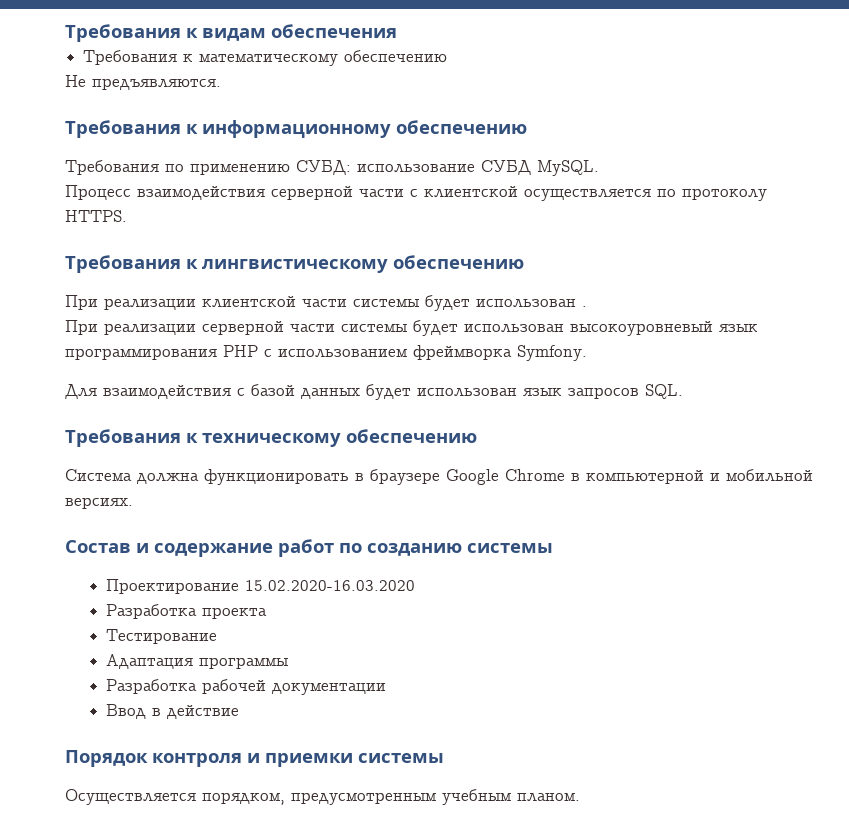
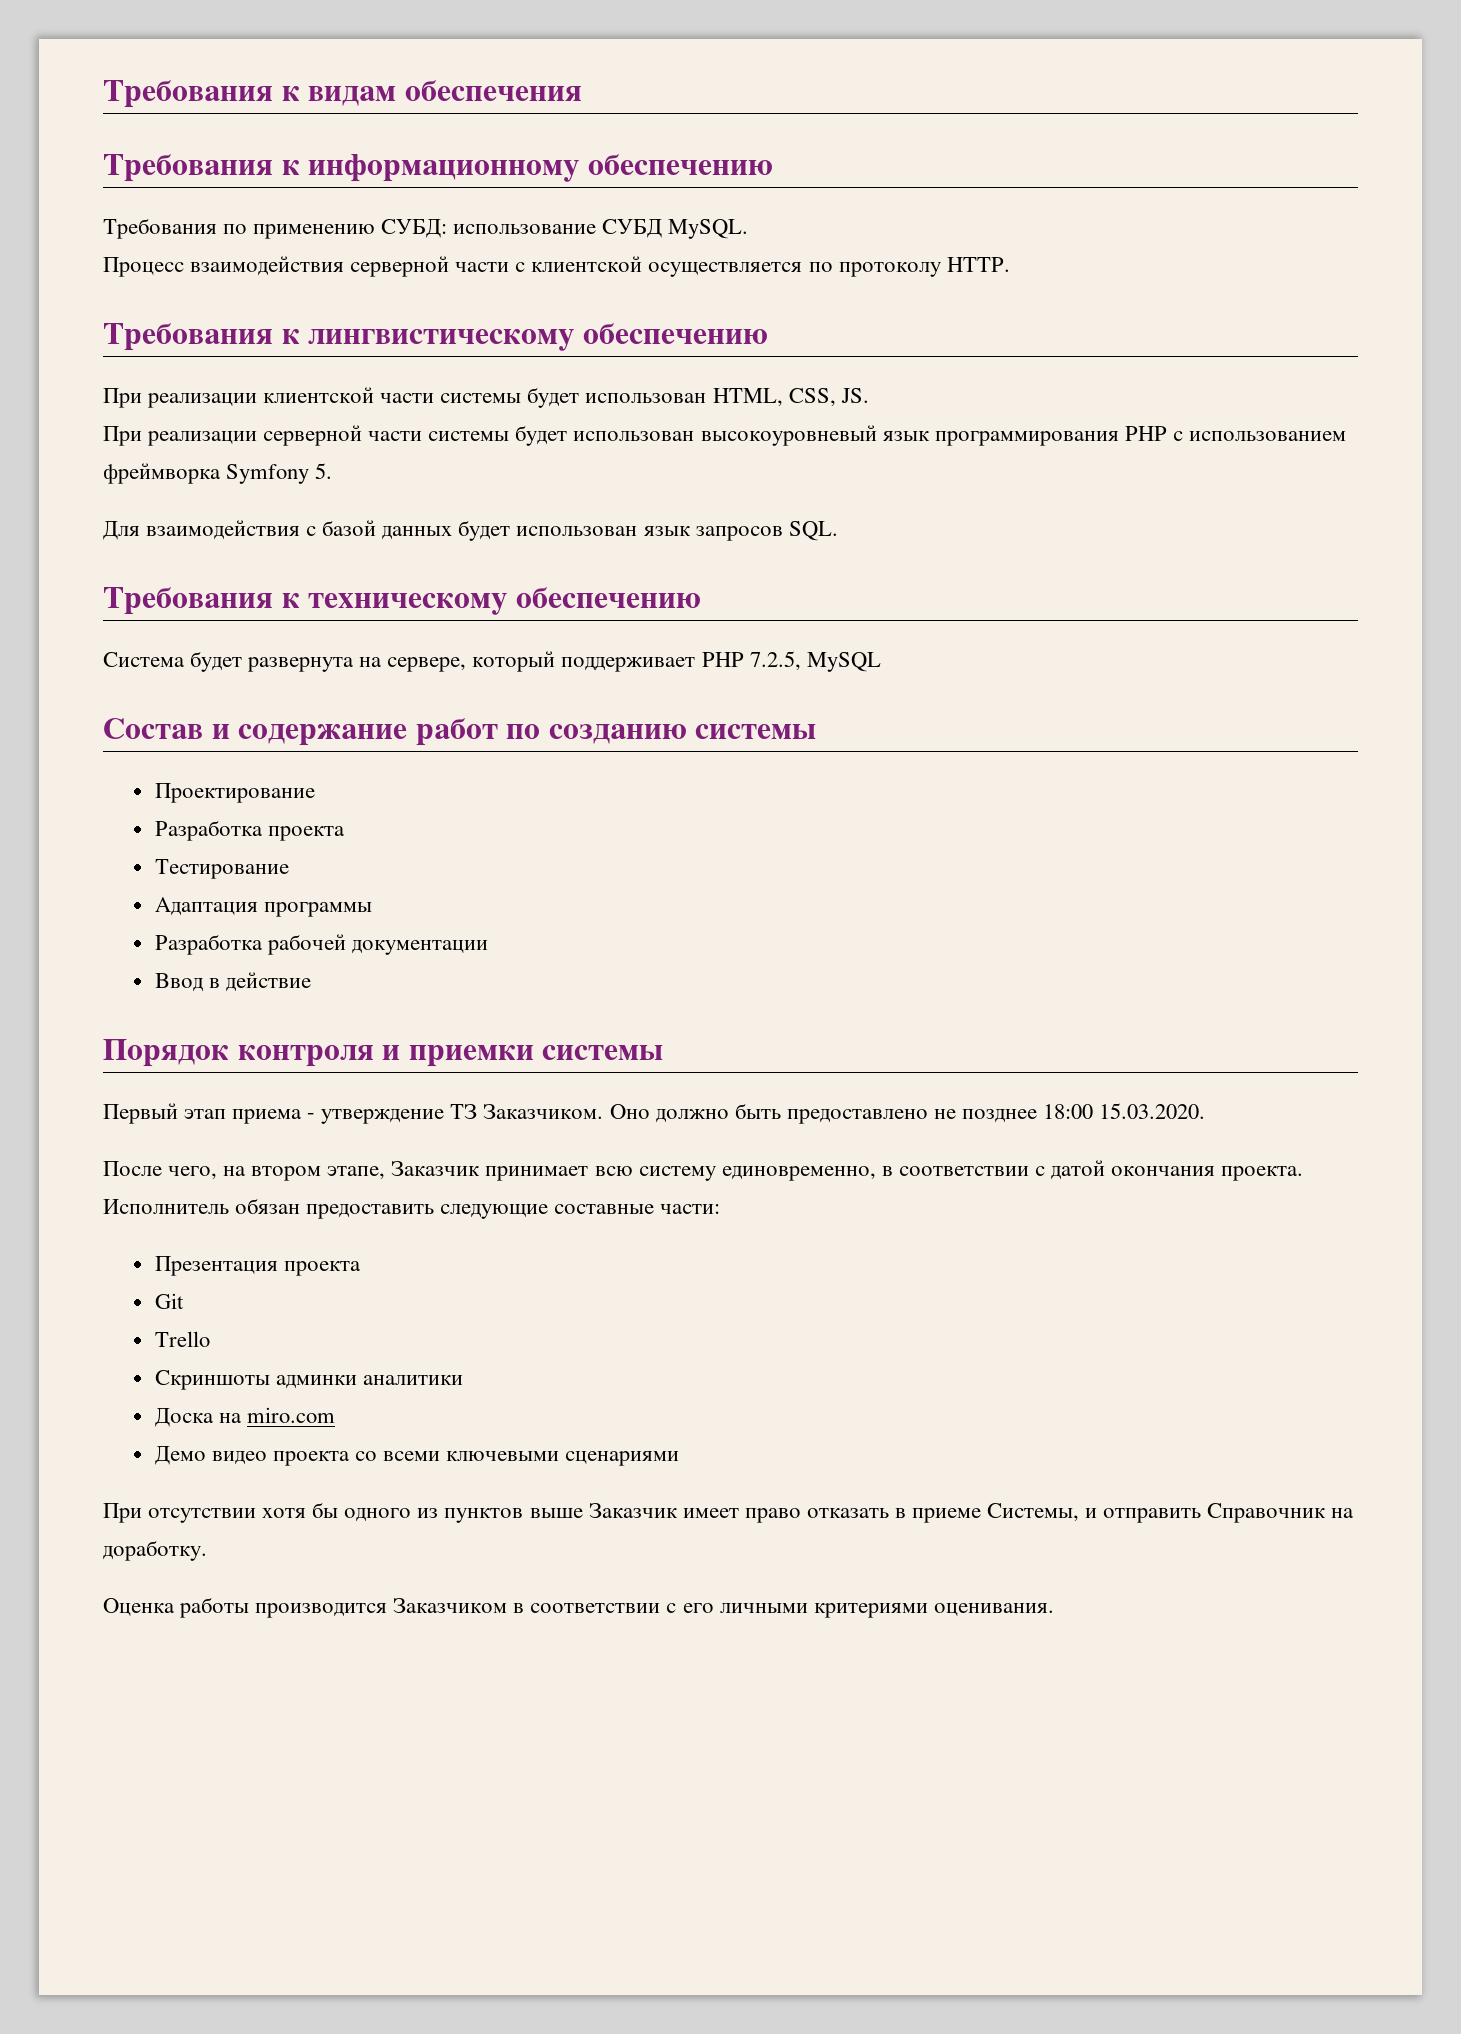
[83,50,448,66] [65,75,221,90] // Требования к математическому обеспечению // Не предъявляются. -> (582, 90) none
[65,210,127,222] HTTPS. -> [946,257,1010,272] HTTP.
[582,306,587,307] . -> [712,388,869,407] HTML, CSS, JS.
[517,345,587,361] Symfony. -> [226,463,333,484] Symfony 5.
[137,469,813,485] [65,497,133,509] должна функционировать в браузере Google Chrome в компьютерной и мобильной версиях. -> [190,651,881,672] будет развернута на сервере, который поддерживает PHP 7.2.5, MySQL
[245,580,416,591] 15.02.2020-16.03.2020 -> (315, 793) none
[65,789,580,805] Осуществляется порядком, предусмотренным учебным планом. -> [103,1103,1206,1124] [103,1160,1304,1181] [103,1198,721,1219] [154,1256,361,1276] [154,1293,184,1309] [154,1331,210,1347] [154,1370,463,1390] [154,1407,335,1427] [154,1446,679,1466] [103,1502,1355,1523] [103,1540,207,1561] [103,1597,1054,1618] Первый этап приема - утверждение ТЗ Заказчиком. Оно должно быть предоставлено не позднее 18:00 15.03.2020. // После чего, на втором этапе, Заказчик принимает всю систему единовременно, в соответствии с датой окончания проекта. Исполнитель обязан предоставить следующие составные части: // Презентация проекта // Git // Trello // Скриншоты админки аналитики // Доска на miro.com // Демо видео проекта со всеми ключевыми сценариями // При отсутствии хотя бы одного из пунктов выше Заказчик имеет право отказать в приеме Системы, и отправить Справочник на доработку. // Оценка работы производится Заказчиком в соответствии с его личными критериями оценивания.

